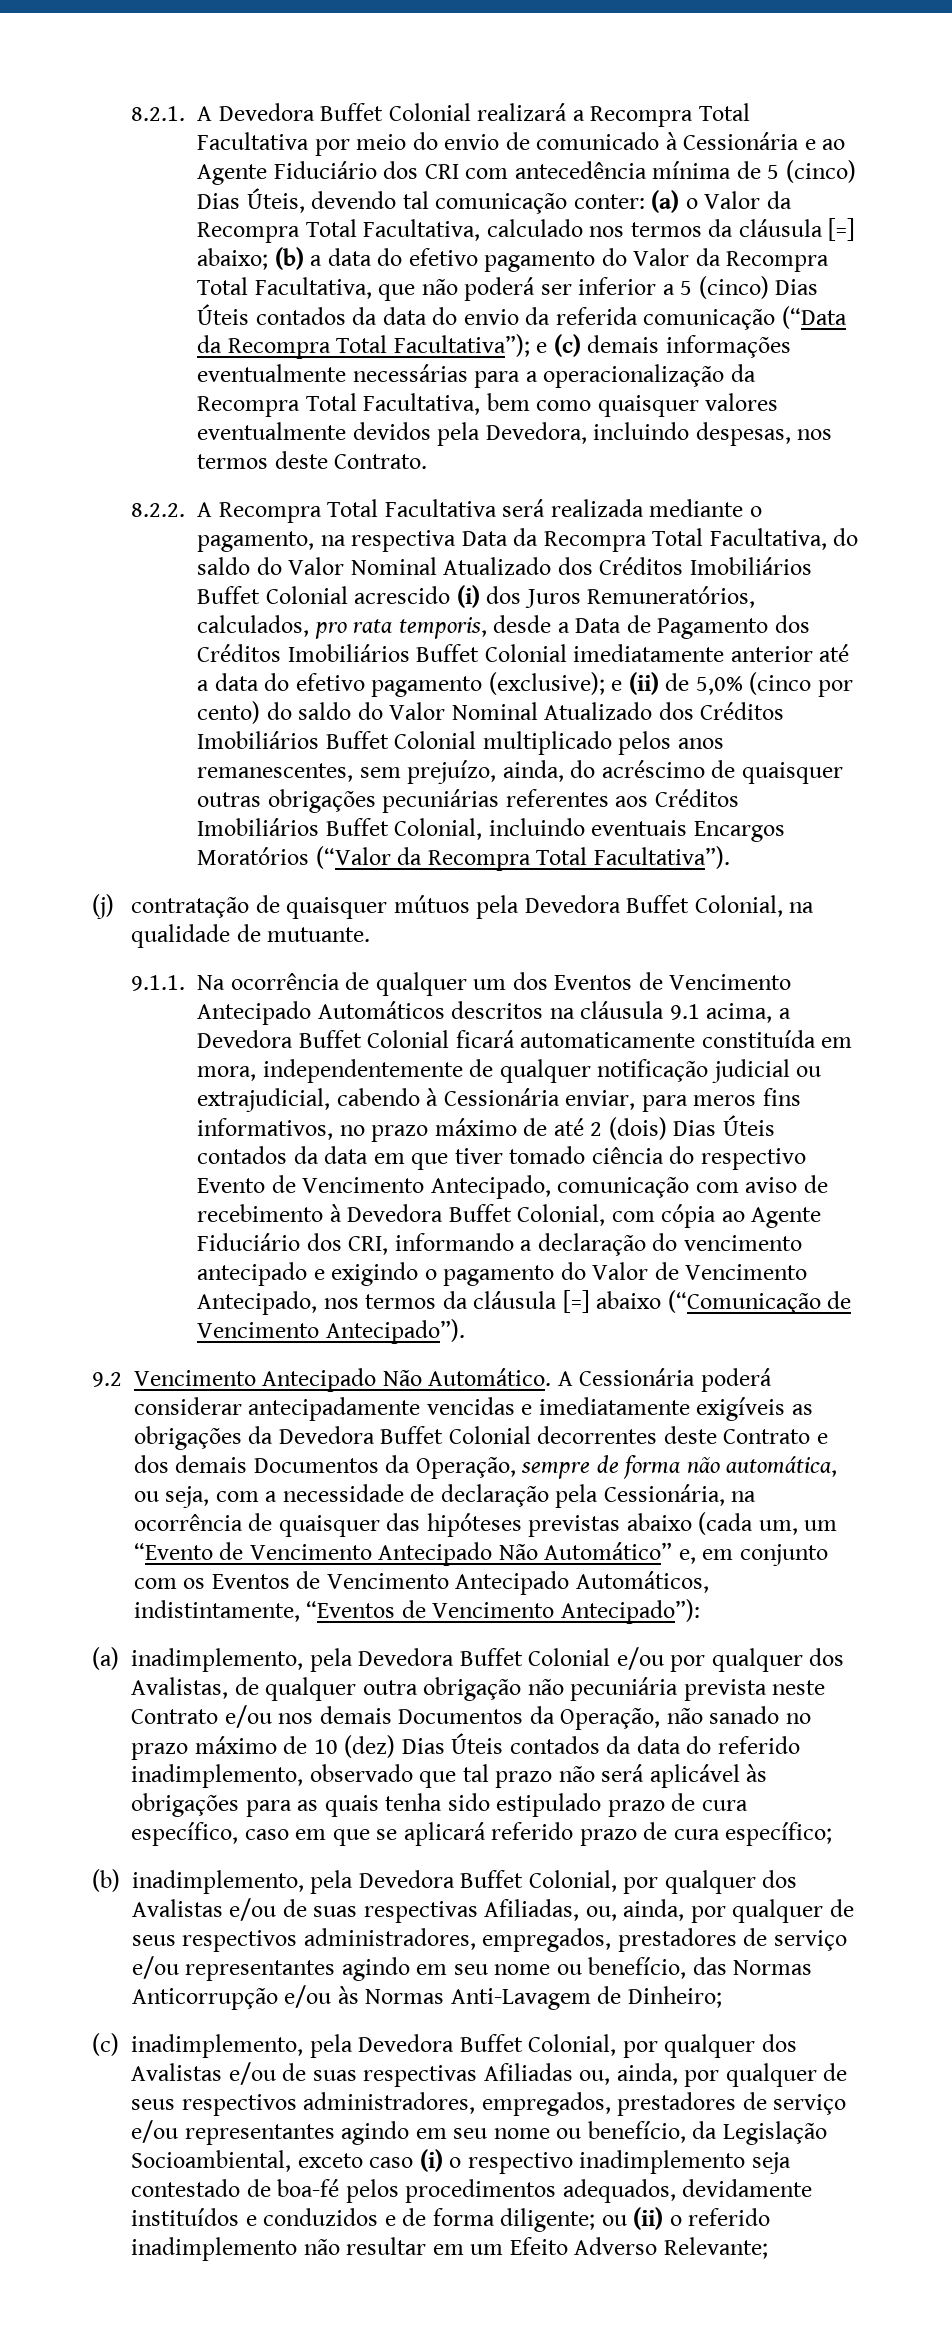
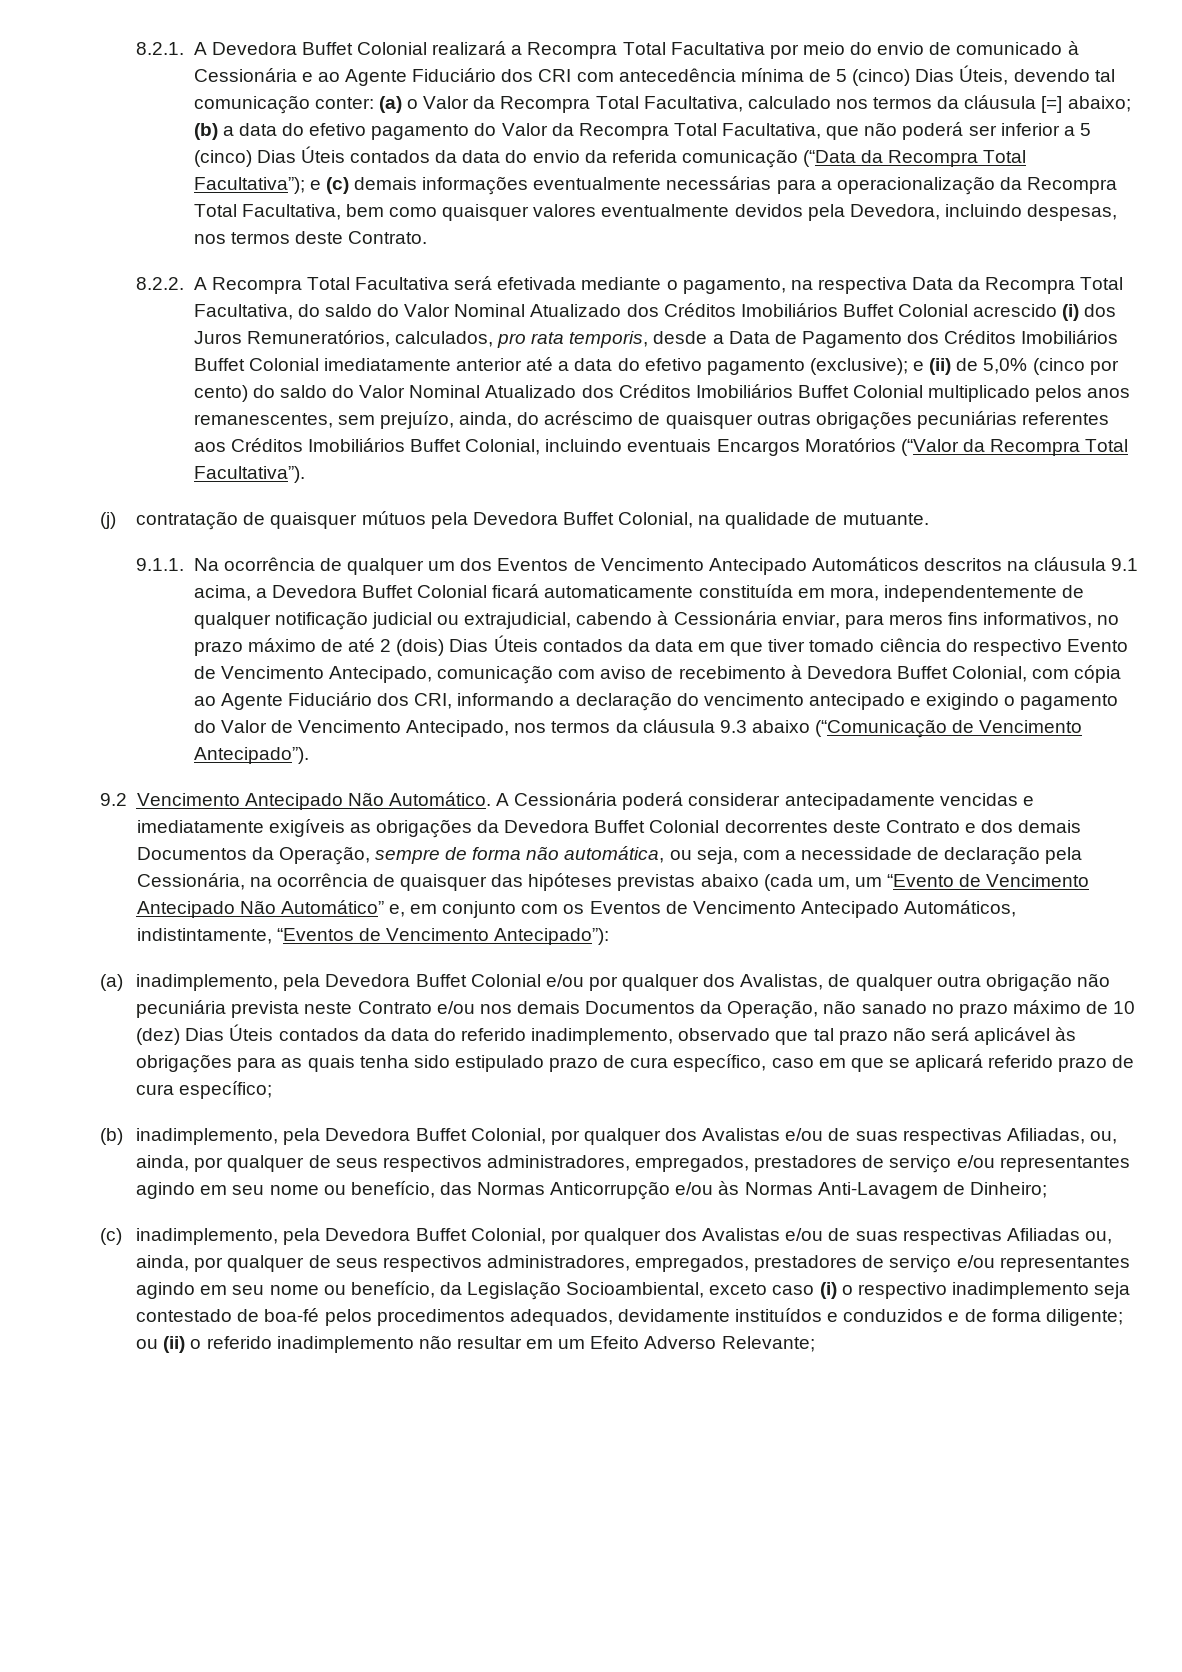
[550,499,644,517] realizada -> [497,277,577,290] efetivada
[562,1290,590,1313] [=] -> [719,720,747,733] 9.3

